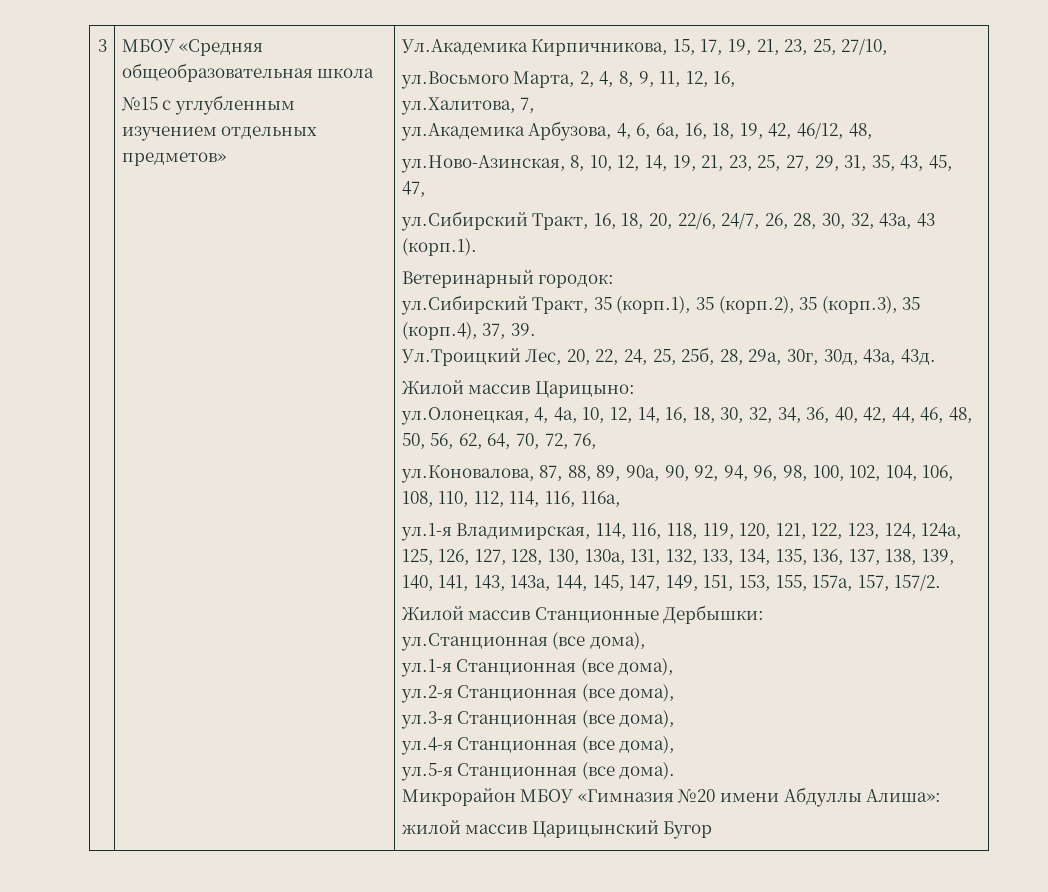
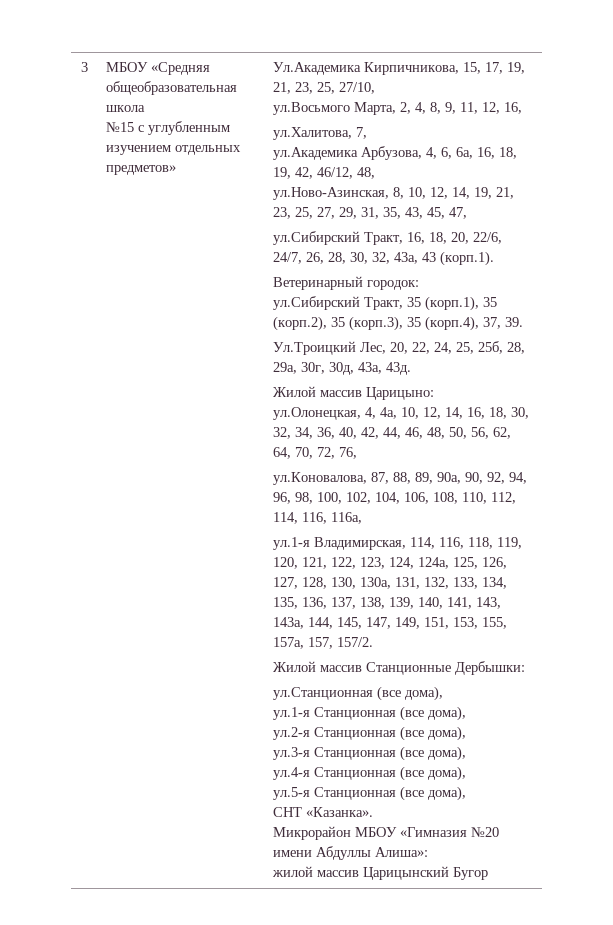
[619,762,676,780] дома). -> [428,786,467,801] [273,807,374,817] дома), // СНТ «Казанка».

